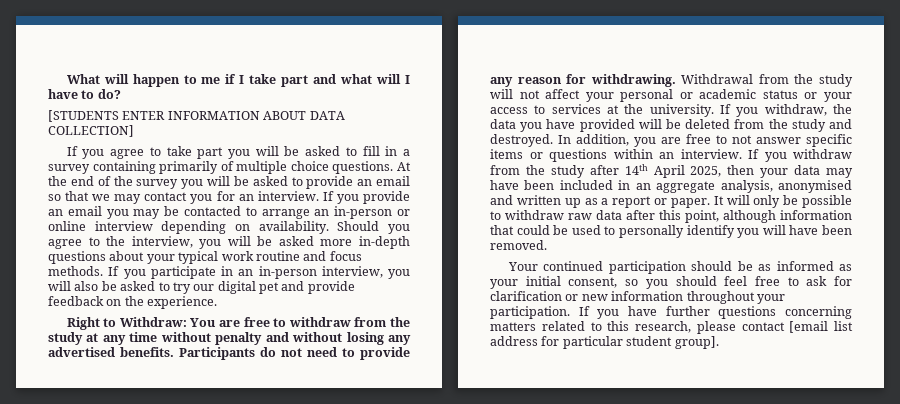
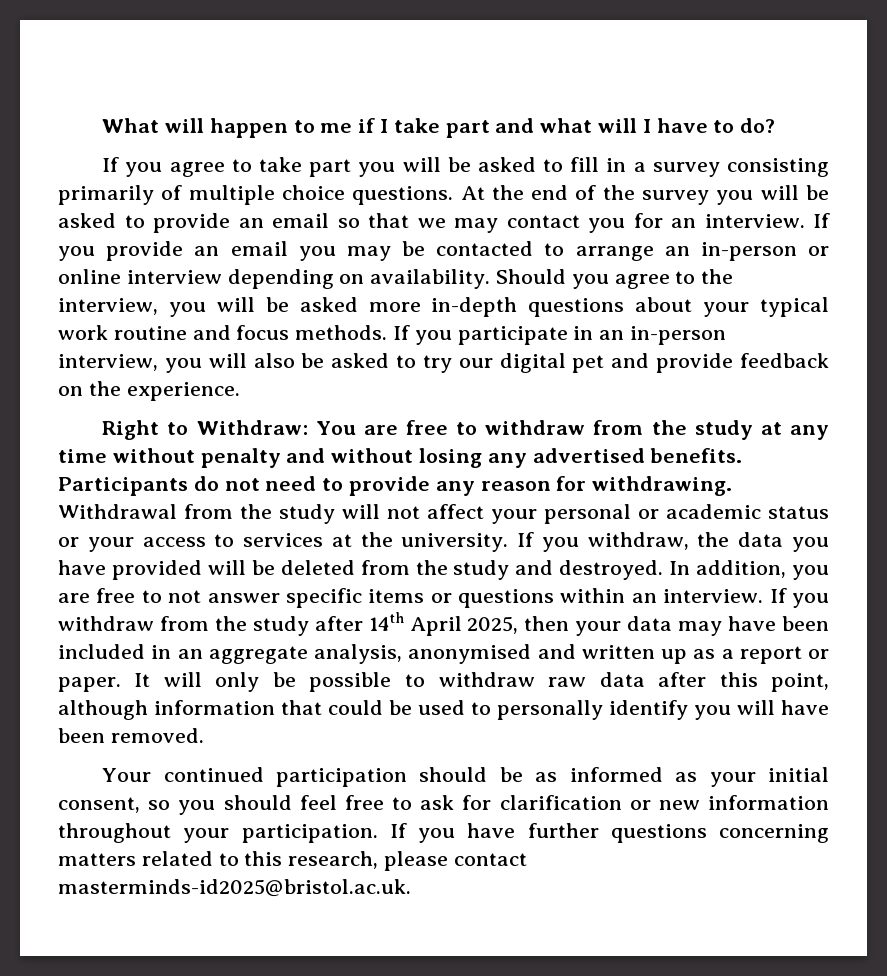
[48,110,345,122] [48,125,134,137] // [STUDENTS ENTER INFORMATION ABOUT DATA COLLECTION] -> (776, 125) none
[92,161,156,174] containing -> [727,158,829,177] consisting
[789,321,853,333] [490,336,719,349] [email list address for particular student group]. -> [58,879,411,897] masterminds-id2025@bristol.ac.uk.

